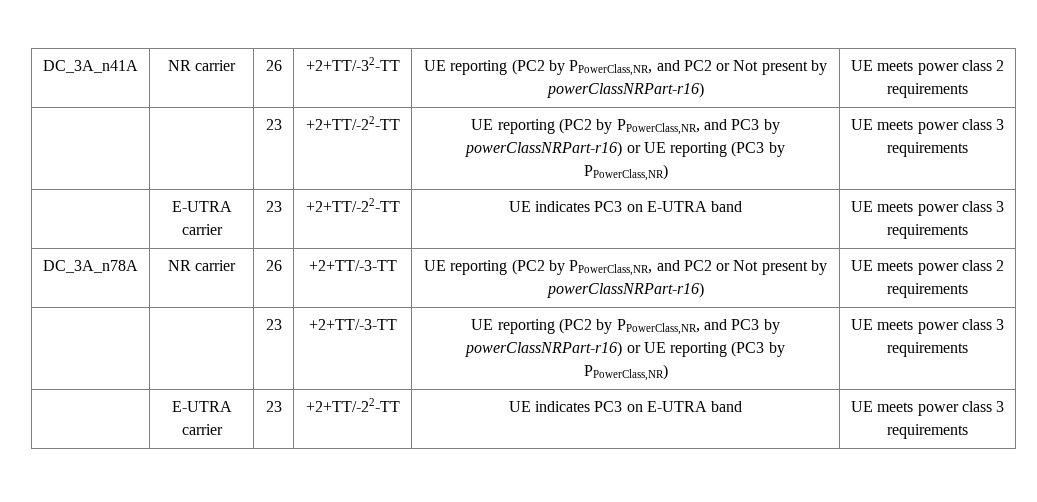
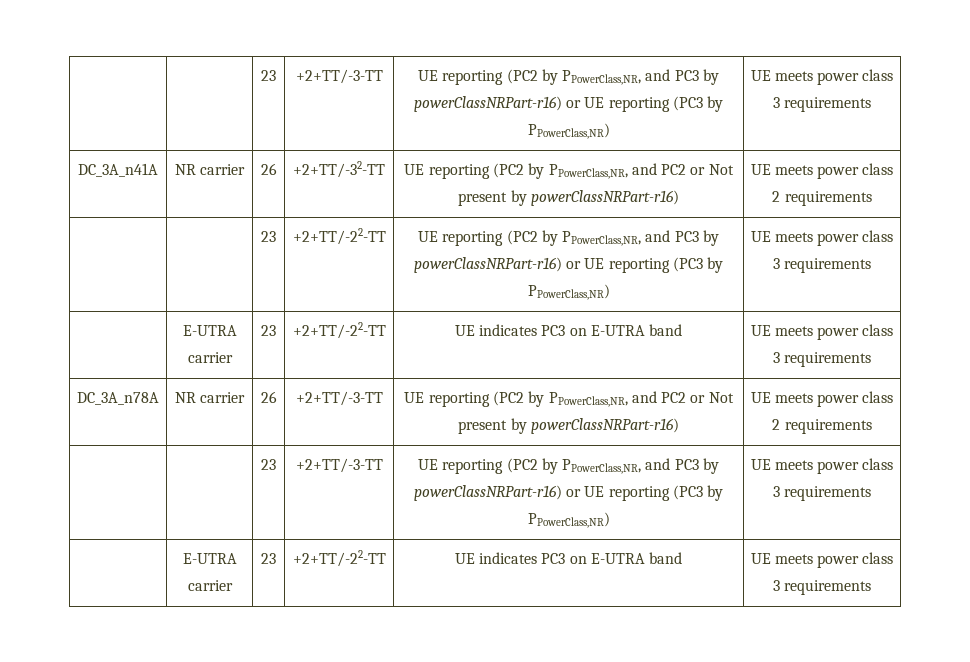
(43, 66) none -> [261,70,276,81] [295,69,383,84] [417,69,720,85] [413,96,724,112] [527,123,610,139] [750,69,894,85] [772,97,872,112] | | 23 | +2+TT/-3-TT | UE reporting (PC2 by PPowerClass,NR, and PC3 by powerClassNRPart-r16) or UE reporting (PC3 by PPowerClass,NR) | UE meets power class 3 requirements //

